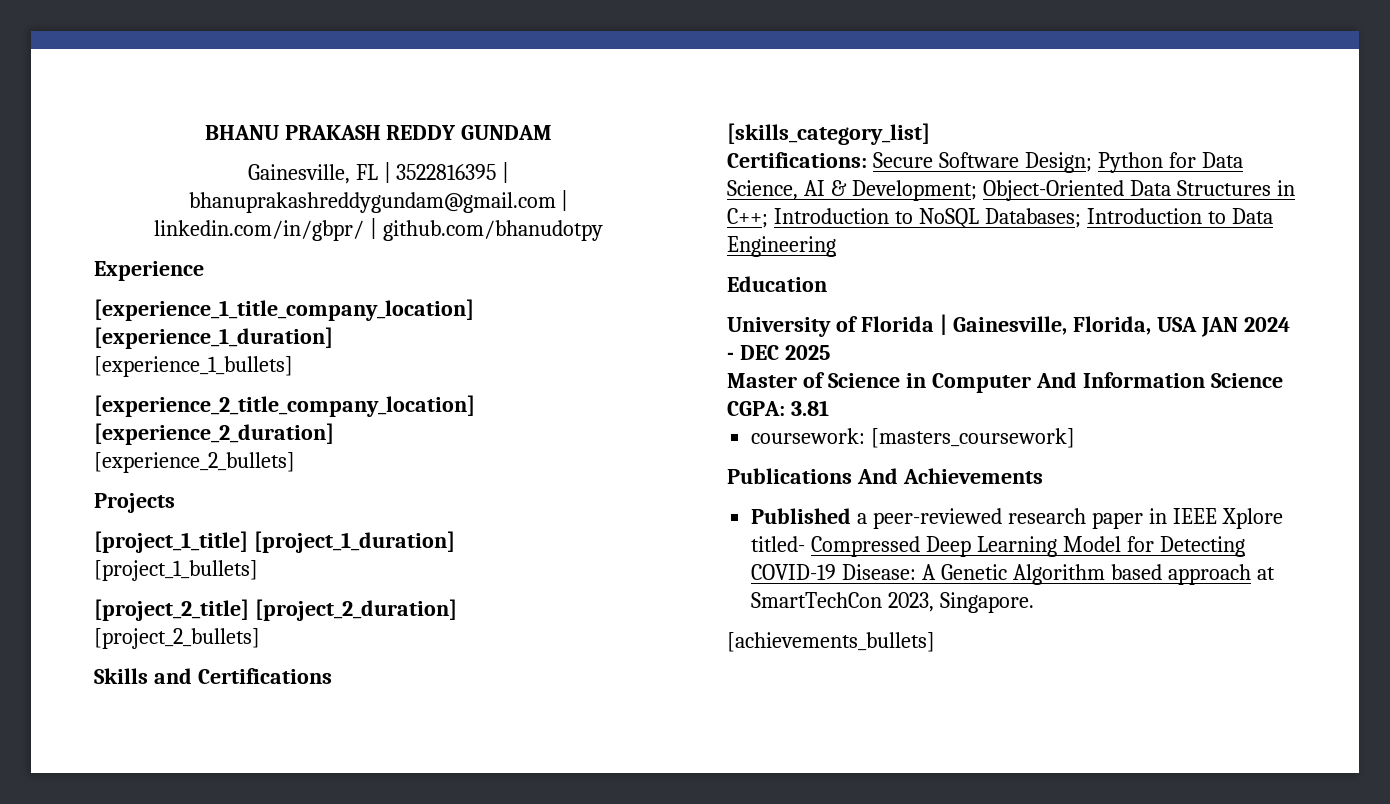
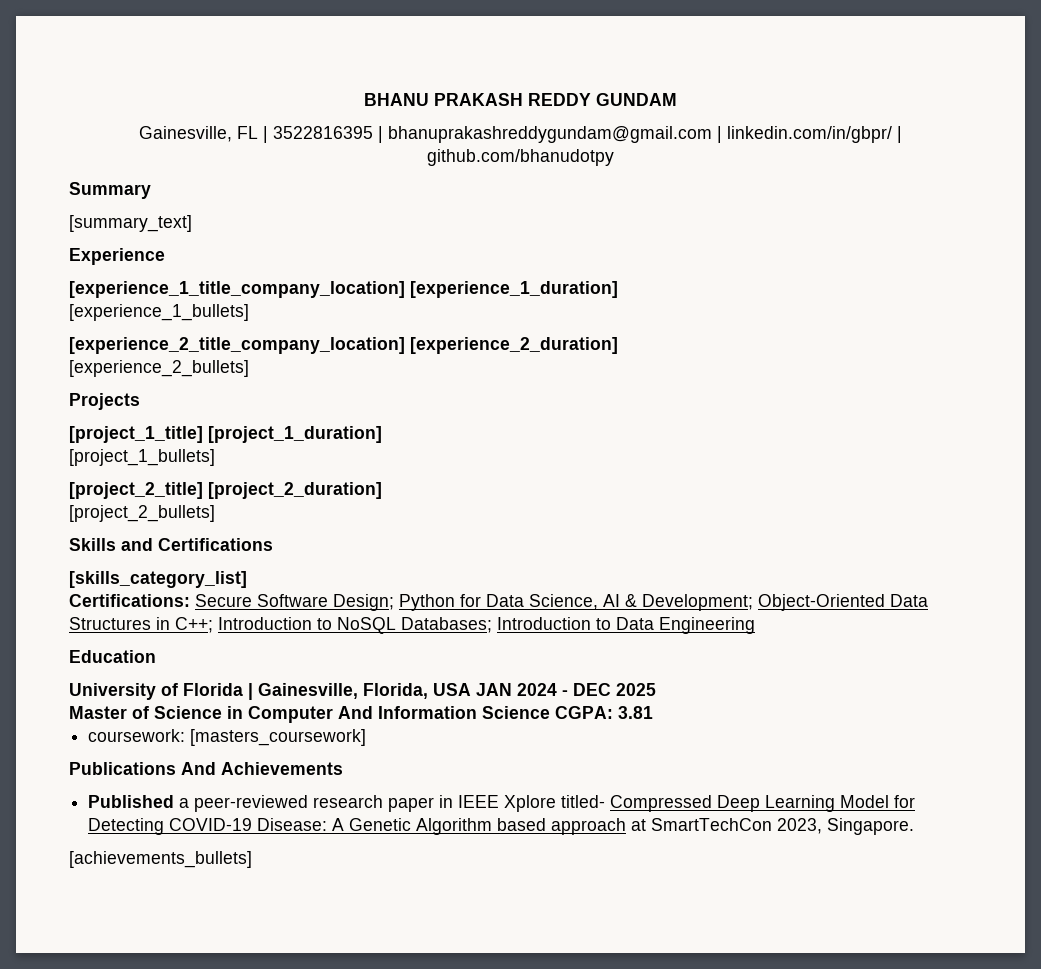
(603, 230) none -> [69,182,151,199] [69,215,192,232] // Summary // [summary_text]

